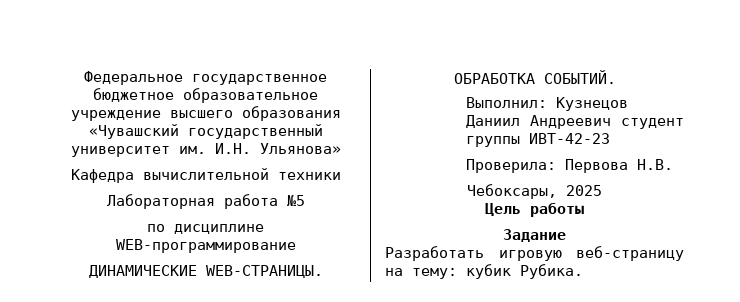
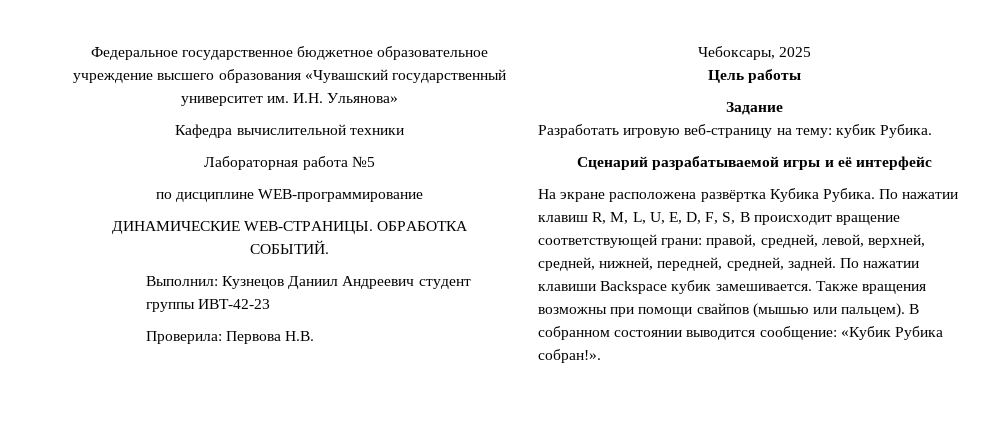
(583, 271) none -> [577,156,932,170] [538,188,959,202] [538,212,901,225] [538,234,925,248] [538,257,920,271] [538,280,926,294] [538,303,920,318] [538,326,943,340] [538,349,601,363] // Сценарий разрабатываемой игры и её интерфейс // На экране расположена развёртка Кубика Рубика. По нажатии клавиш R, M, L, U, E, D, F, S, B происходит вращение соответствующей грани: правой, средней, левой, верхней, средней, нижней, передней, средней, задней. По нажатии клавиши Backspace кубик замешивается. Также вращения возможны при помощи свайпов (мышью или пальцем). В собранном состоянии выводится сообщение: «Кубик Рубика собран!».

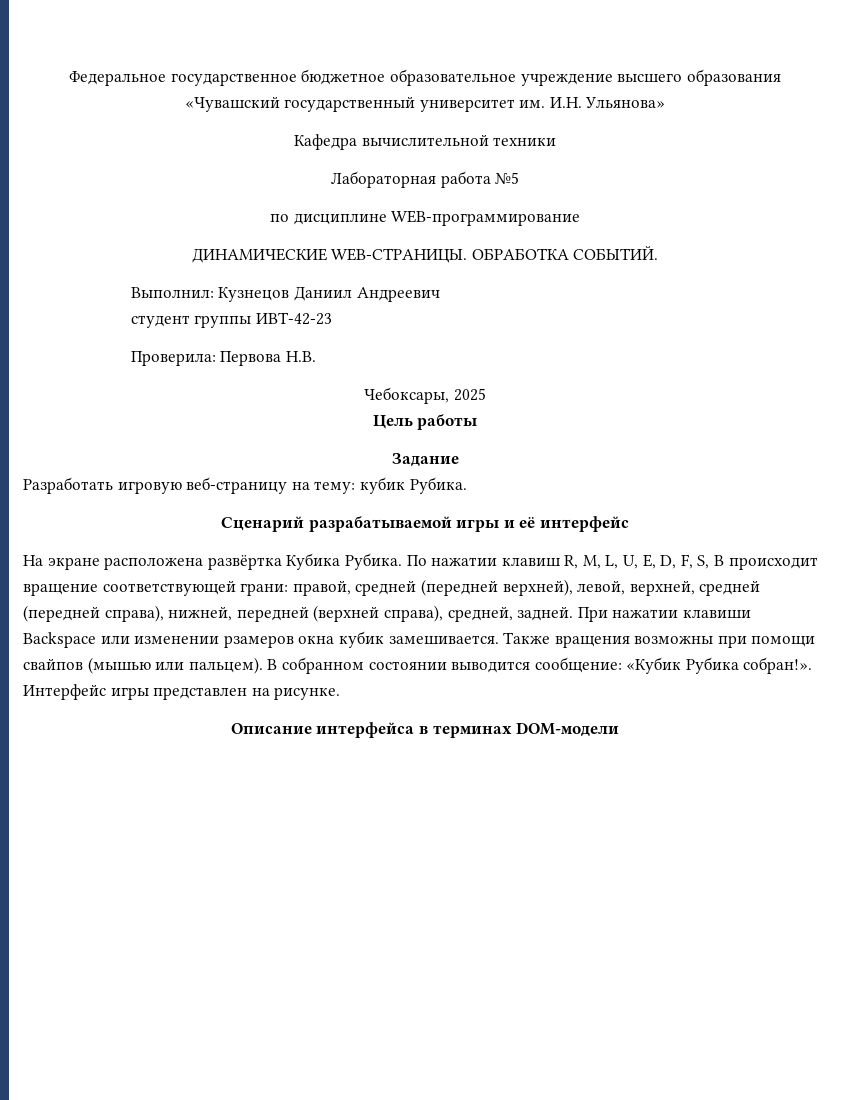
(415, 282) none -> (440, 294) //
[760,234,925,248] [538,257,723,271] средней, левой, верхней, средней, нижней, передней, -> [355,579,761,596] [23,605,443,622] средней (передней верхней), левой, верхней, средней (передней справа), нижней, передней (верхней справа),
[839,258,859,268] По -> [577,607,608,622] При
(668, 287) none -> [100,635,335,648] или изменении рзамеров окна
(601, 356) none -> [23,684,341,700] [230,722,620,738] Интерфейс игры представлен на рисунке. // Описание интерфейса в терминах DOM-модели

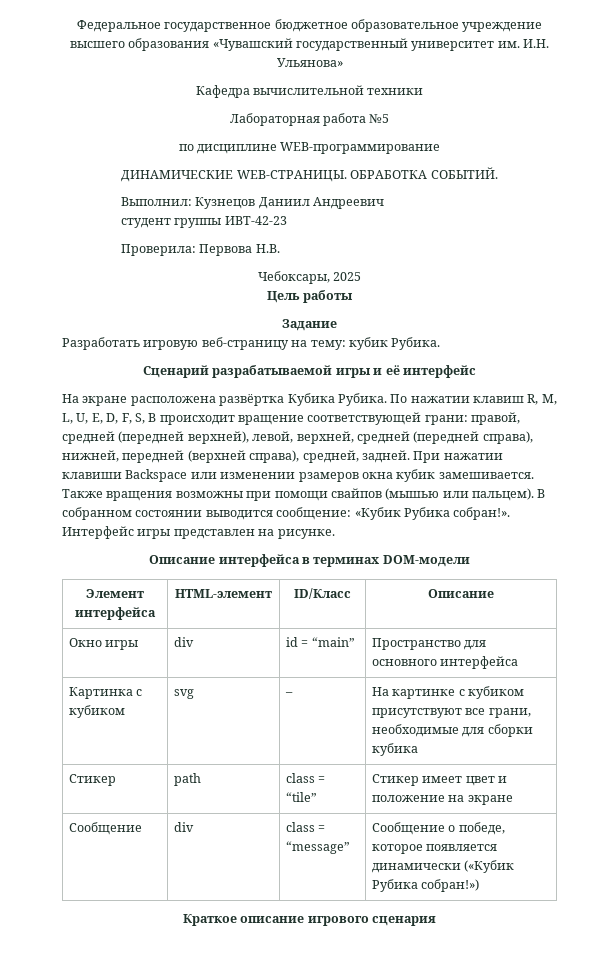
(620, 729) none -> [86,589,144,598] [75,607,156,620] [175,589,272,598] [294,588,351,599] [428,589,494,598] [68,638,139,650] [173,637,194,647] [285,637,355,647] [371,638,487,650] [371,656,519,669] [68,687,143,699] [68,705,125,718] [173,689,194,699] [284,692,293,696] [371,686,524,699] [371,708,531,718] [371,724,533,737] [371,743,418,756] [68,774,116,786] [173,773,201,786] [285,773,326,783] [285,792,317,802] [371,774,507,786] [371,795,513,805] [68,822,142,835] [173,822,194,832] [285,822,326,832] [285,841,350,854] [371,822,505,835] [371,844,498,854] [371,860,515,873] [371,879,480,892] [182,914,437,926] // Элемент интерфейса | HTML-элемент | ID/Класс | Описание // Окно игры | div | id = “main” | Пространство для основного интерфейса // Картинка с кубиком | svg | – | На картинке с кубиком присутствуют все грани, необходимые для сборки кубика // Стикер | path | class = “tile” | Стикер имеет цвет и положение на экране // Сообщение | div | class = “message” | Сообщение о победе, которое появляется динамически («Кубик Рубика собран!») // Краткое описание игрового сценария

